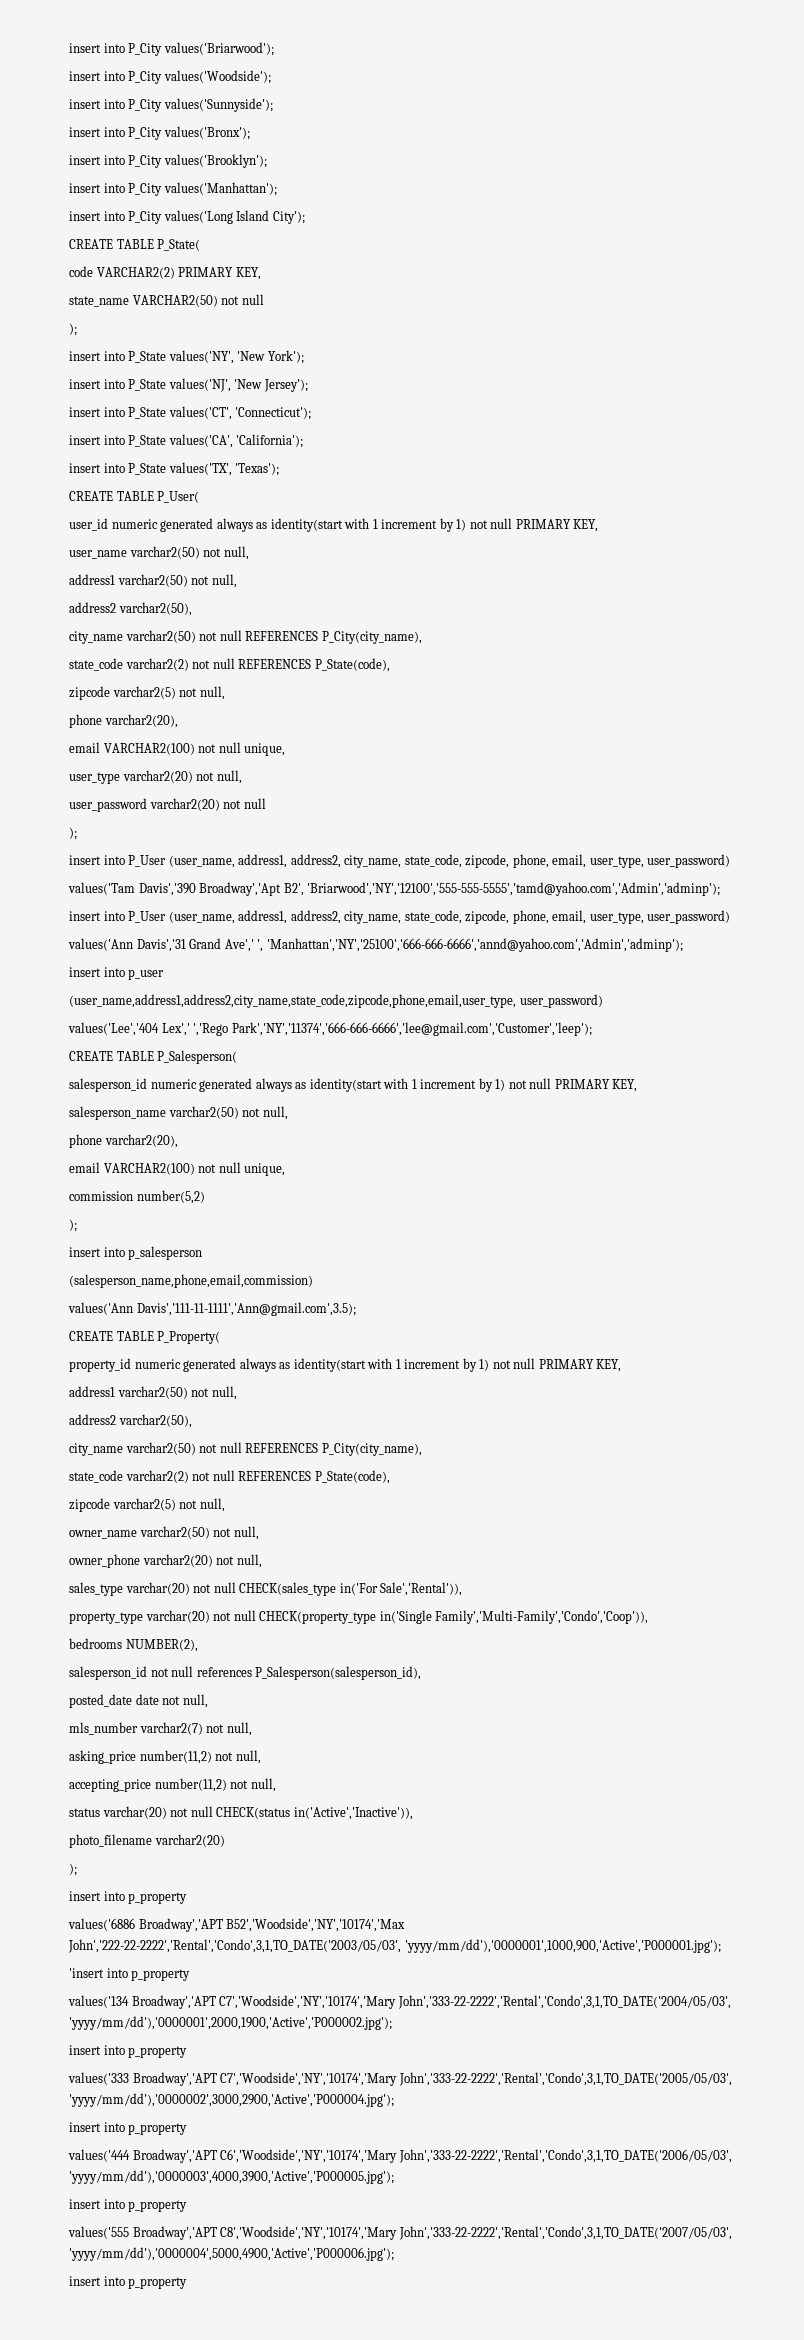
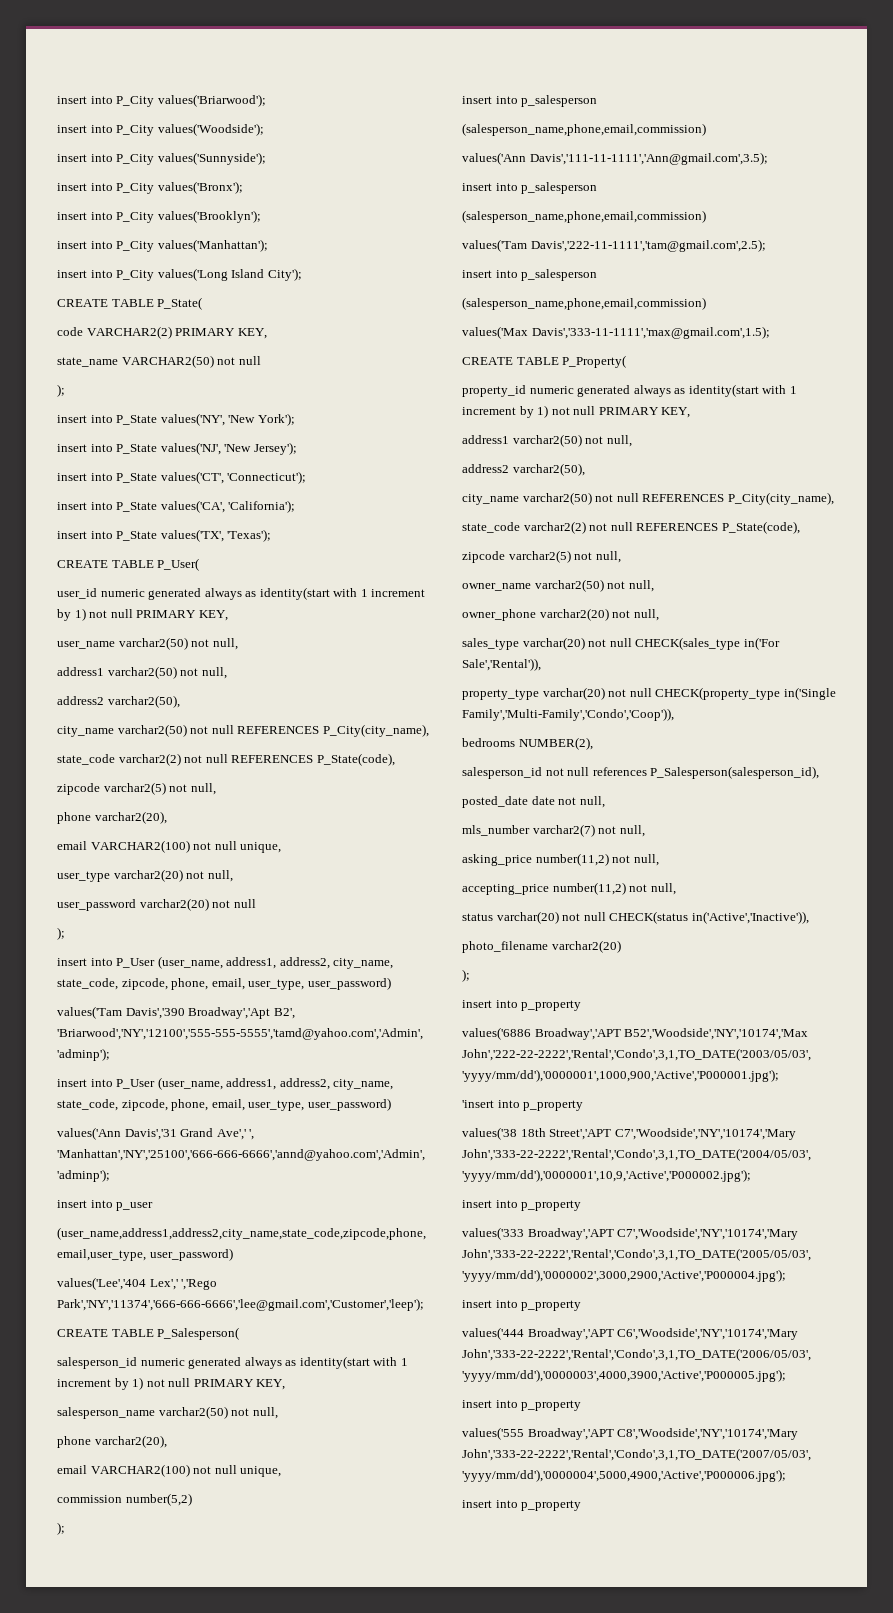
(356, 1309) none -> [462,182,598,194] [462,210,706,223] [462,239,766,252] [462,269,598,281] [462,297,706,310] [462,326,770,339] // insert into p_salesperson // (salesperson_name,phone,email,commission) // values('Tam Davis','222-11-1111','tam@gmail.com',2.5); // insert into p_salesperson // (salesperson_name,phone,email,commission) // values('Max Davis','333-11-1111','max@gmail.com',1.5);
[68,1995,216,2009] values('134 Broadway','APT -> [462,1127,612,1140] values('38 18th Street','APT
[69,2016,392,2030] 'yyyy/mm/dd'),'0000001',2000,1900,'Active','P000002.jpg'); -> [462,1169,751,1182] 'yyyy/mm/dd'),'0000001',10,9,'Active','P000002.jpg');

